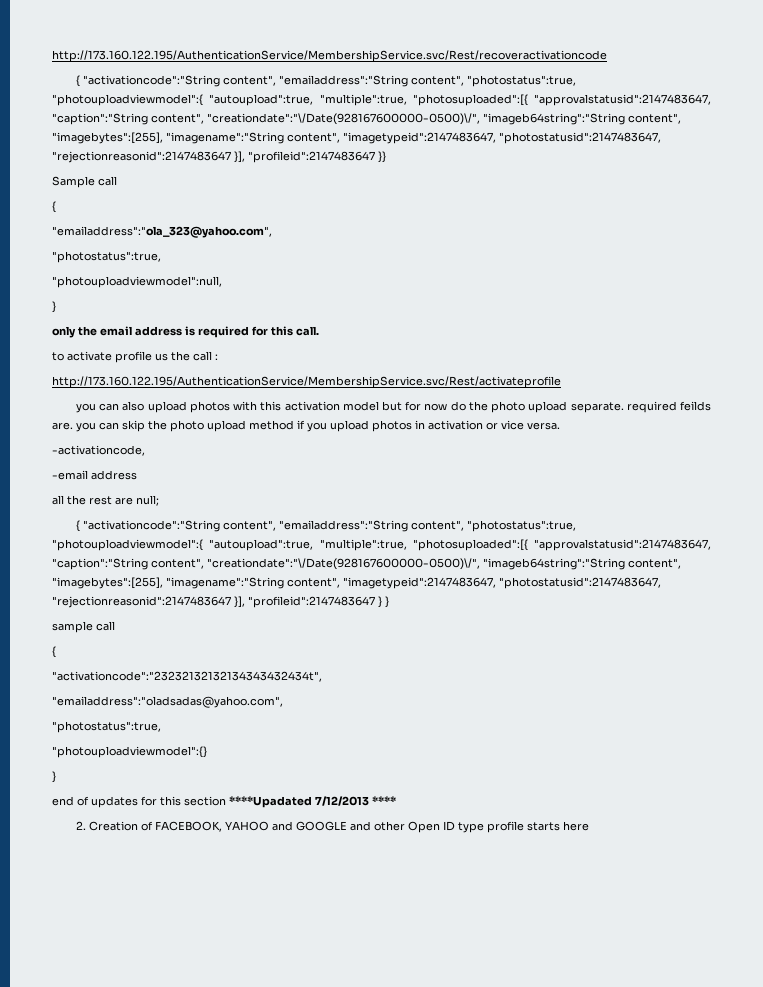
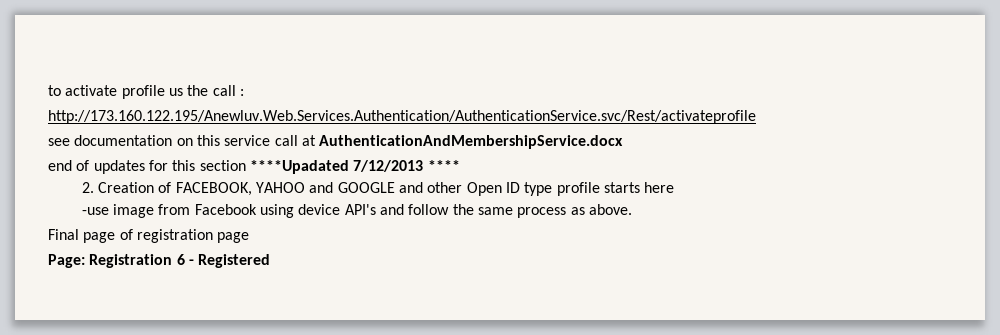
[52,50,607,62] [75,75,576,87] [52,94,711,106] [52,113,681,125] [52,132,661,144] [52,151,386,163] [52,176,117,188] [52,201,56,213] [52,226,272,238] [52,251,161,263] [52,276,222,288] [52,301,56,313] [52,326,319,338] http://173.160.122.195/AuthenticationService/MembershipService.svc/Rest/recoveractivationcode // { "activationcode":"String content", "emailaddress":"String content", "photostatus":true, "photouploadviewmodel":{ "autoupload":true, "multiple":true, "photosuploaded":[{ "approvalstatusid":2147483647, "caption":"String content", "creationdate":"\/Date(928167600000-0500)\/", "imageb64string":"String content", "imagebytes":[255], "imagename":"String content", "imagetypeid":2147483647, "photostatusid":2147483647, "rejectionreasonid":2147483647 }], "profileid":2147483647 }} // Sample call // { // "emailaddress":"ola_323@yahoo.com", // "photostatus":true, // "photouploadviewmodel":null, // } // only the email address is required for this call. // -> (48, 90) none
[52,376,561,388] [75,401,712,413] [52,420,560,432] [52,445,145,456] [52,470,137,480] [52,495,159,506] [75,520,576,532] [52,539,711,551] [52,558,681,570] [52,577,661,589] [52,596,389,608] [52,621,115,633] [52,646,56,658] [52,671,322,682] [52,696,283,708] [52,721,161,733] [52,746,207,758] [52,771,56,783] http://173.160.122.195/AuthenticationService/MembershipService.svc/Rest/activateprofile // you can also upload photos with this activation model but for now do the photo upload separate. required feilds are. you can skip the photo upload method if you upload photos in activation or vice versa. // -activationcode, // -email address // all the rest are null; // { "activationcode":"String content", "emailaddress":"String content", "photostatus":true, "photouploadviewmodel":{ "autoupload":true, "multiple":true, "photosuploaded":[{ "approvalstatusid":2147483647, "caption":"String content", "creationdate":"\/Date(928167600000-0500)\/", "imageb64string":"String content", "imagebytes":[255], "imagename":"String content", "imagetypeid":2147483647, "photostatusid":2147483647, "rejectionreasonid":2147483647 }], "profileid":2147483647 } } // sample call // { // "activationcode":"23232132132134343432434t", // "emailaddress":"oladsadas@yahoo.com", // "photostatus":true, // "photouploadviewmodel":{} // } -> [48,110,756,124] [48,135,624,149] http://173.160.122.195/Anewluv.Web.Services.Authentication/AuthenticationService.svc/Rest/activateprofile // see documentation on this service call at AuthenticationAndMembershipService.docx
(589, 826) none -> [81,204,632,218] [48,229,250,243] [48,254,271,268] // -use image from Facebook using device API's and follow the same process as above. // Final page of registration page // Page: Registration 6 - Registered

